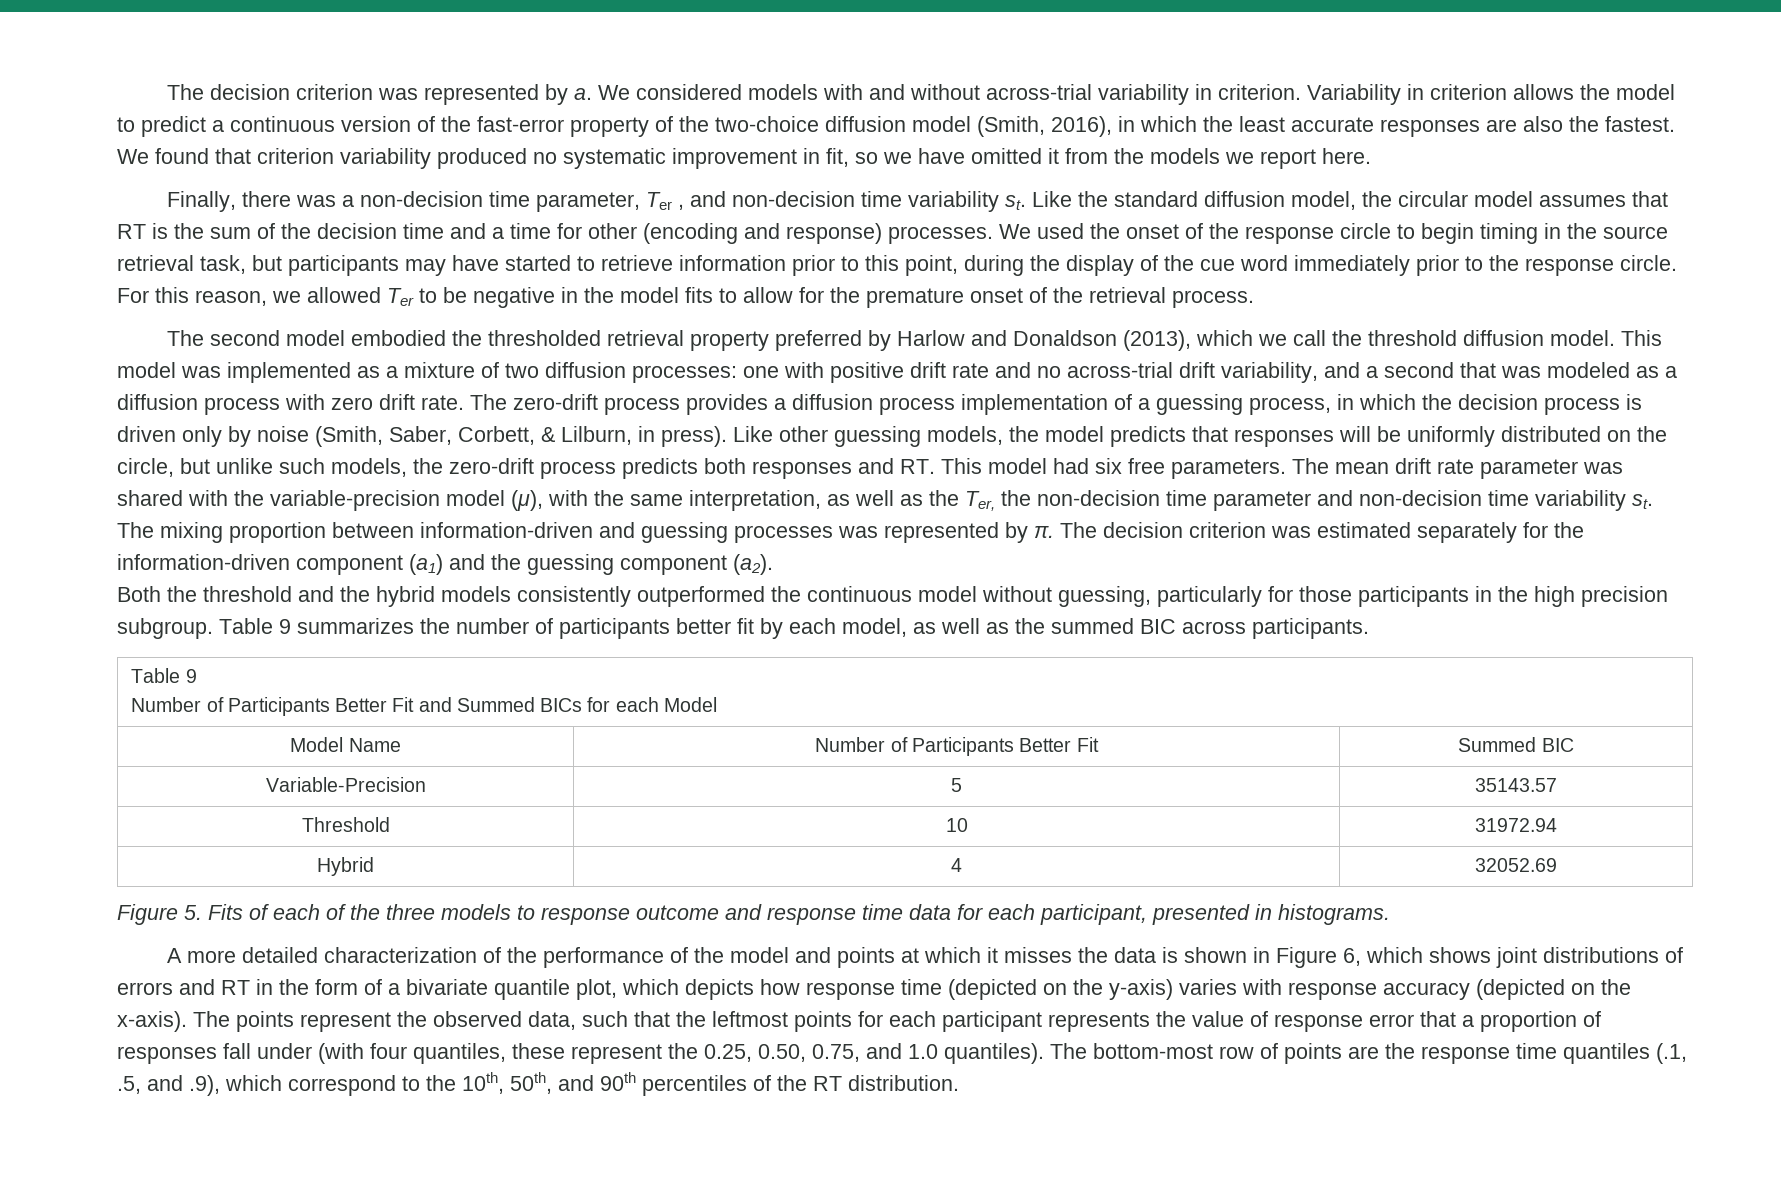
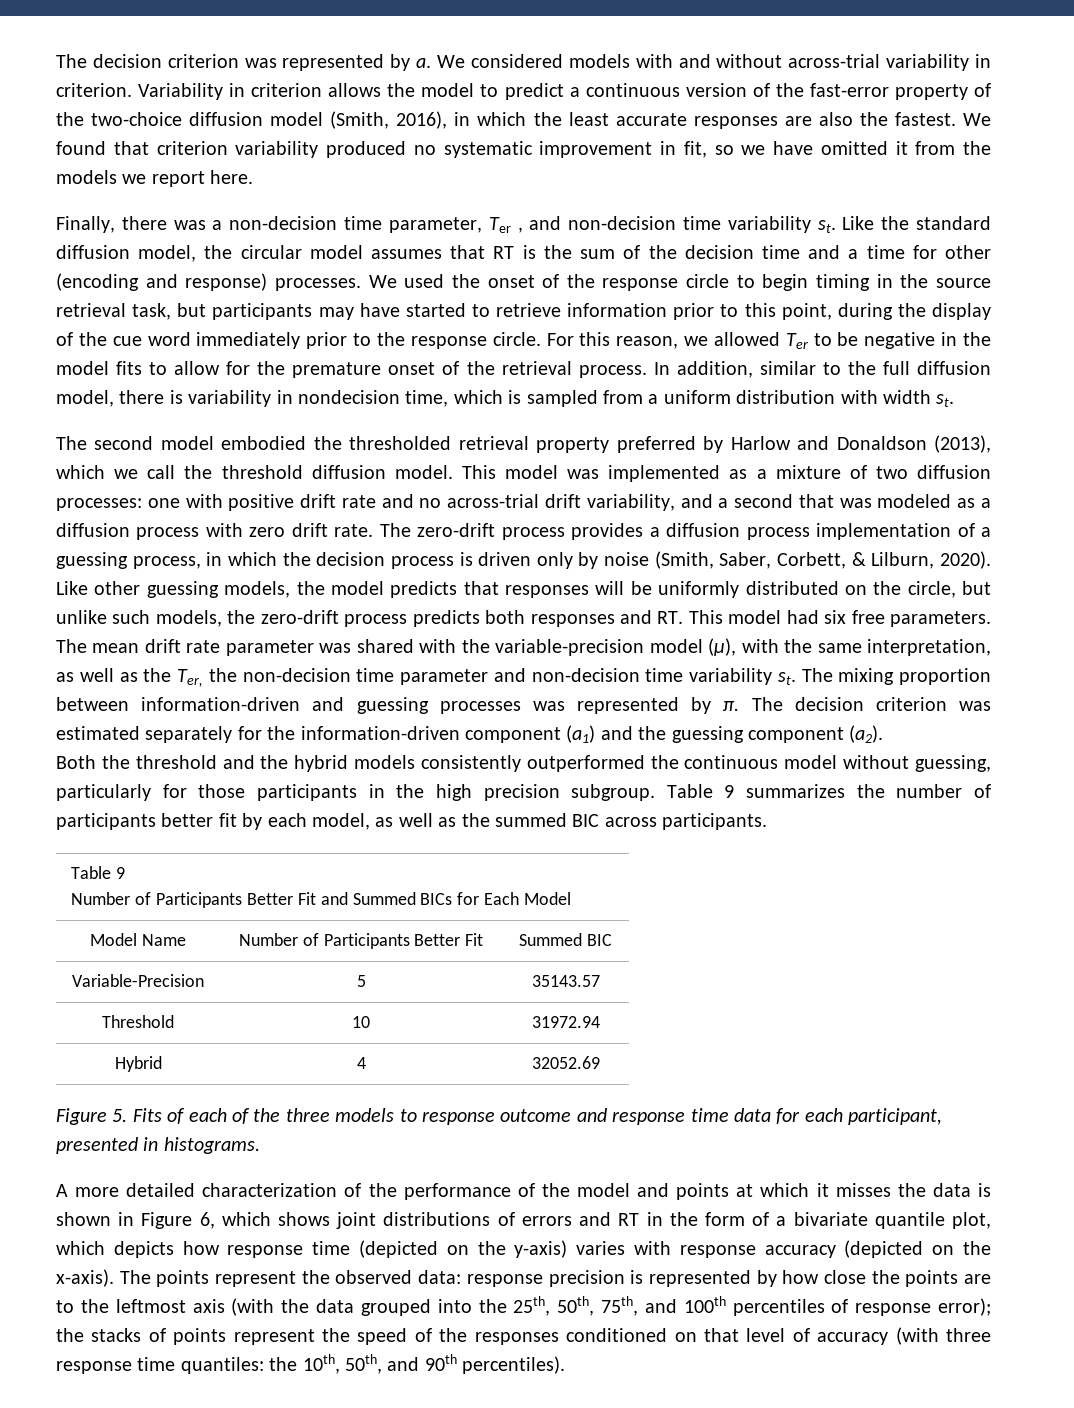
(1254, 299) none -> [653,361,991,378] [56,390,955,407] In addition, similar to the full diffusion model, there is variability in nondecision time, which is sampled from a uniform distribution with width st.
[638,426,727,447] in press). -> [939,551,991,569] 2020).
[615,697,659,712] each -> [484,892,520,905] Each
[528,1011,1601,1032] [117,1043,1687,1064] [117,1075,420,1096] data, such that the leftmost points for each participant represents the value of response error that a proportion of responses fall under (with four quantiles, these represent the 0.25, 0.50, 0.75, and 1.0 quantiles). The bottom-most row of points are the response time quantiles (.1, .5, and .9), which correspond to -> [418,1270,991,1287] [56,1296,992,1316] [56,1327,991,1345] [56,1357,264,1374] data: response precision is represented by how close the points are to the leftmost axis (with the data grouped into the 25th, 50th, 75th, and 100th percentiles of response error); the stacks of points represent the speed of the responses conditioned on that level of accuracy (with three response time quantiles:
[642,1075,959,1096] percentiles of the RT distribution. -> [462,1356,566,1374] percentiles).

